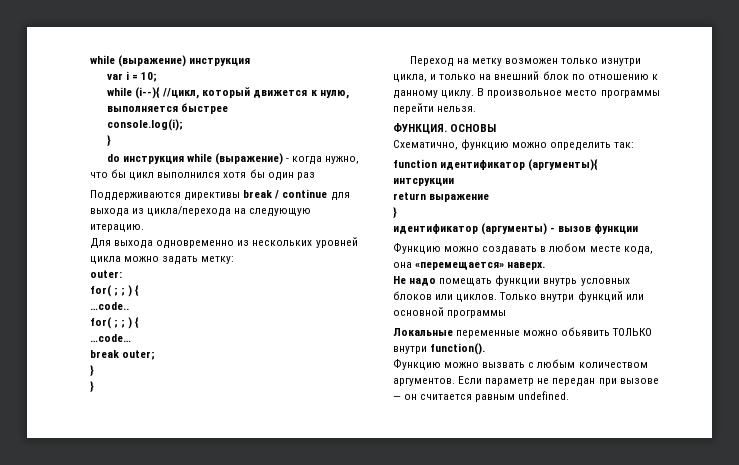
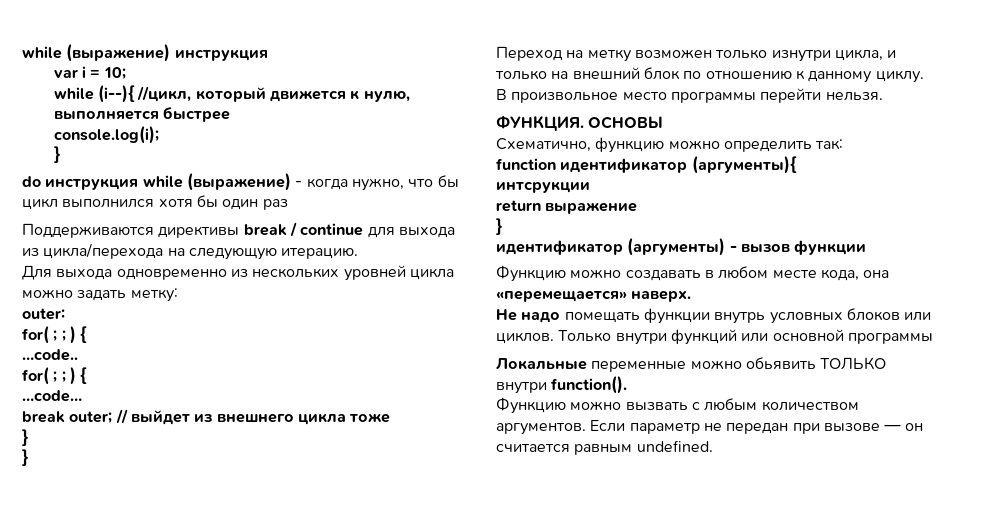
(156, 355) none -> [115,409,391,425] // выйдет из внешнего цикла тоже

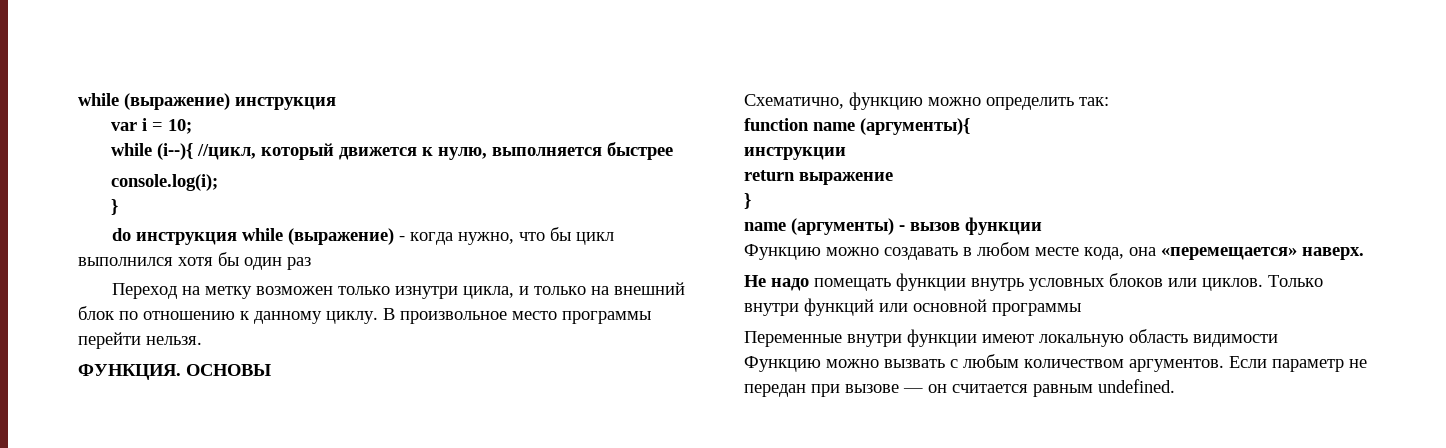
[22,222,455,238] [22,243,359,260] [22,265,454,281] [22,288,178,302] [22,308,65,320] [22,326,88,344] [22,349,78,361] [22,367,88,385] [22,390,82,402] [22,409,391,425] [22,429,28,446] [22,449,28,466] // Поддерживаются директивы break / continue для выхода из цикла/перехода на следующую итерацию. // Для выхода одновременно из нескольких уровней цикла можно задать метку: // outer: // for( ; ; ) { // …code.. // for( ; ; ) { // …code… // break outer; // выйдет из внешнего цикла тоже // } // } -> (311, 263) none
[560,158,688,173] идентификатор -> [813,122,855,131] name
[496,181,590,193] интсрукции -> [744,147,846,160] инструкции
[496,240,623,255] идентификатор -> [744,222,786,231] name
[496,357,887,372] [496,376,628,394] Локальные переменные можно обьявить ТОЛЬКО внутри function(). -> [744,329,1278,347] Переменные внутри функции имеют локальную область видимости

